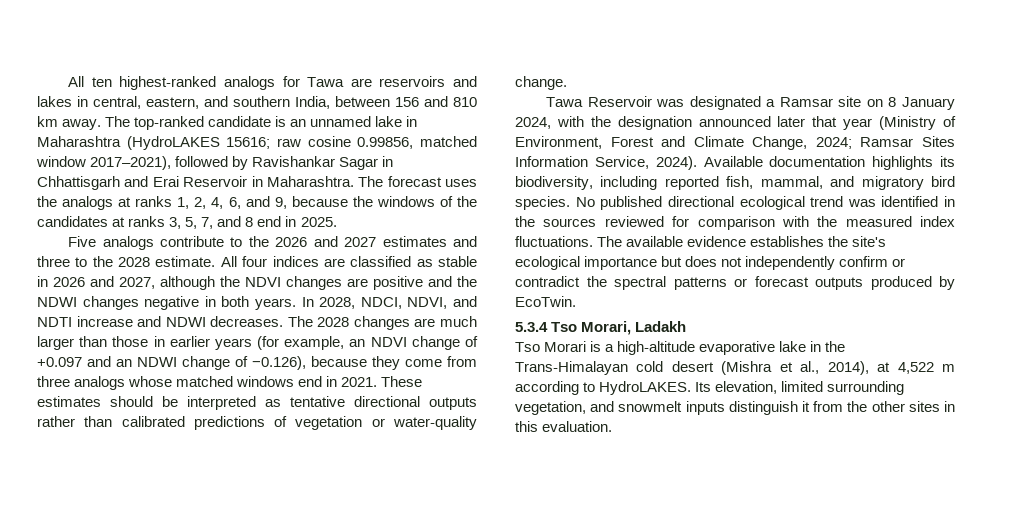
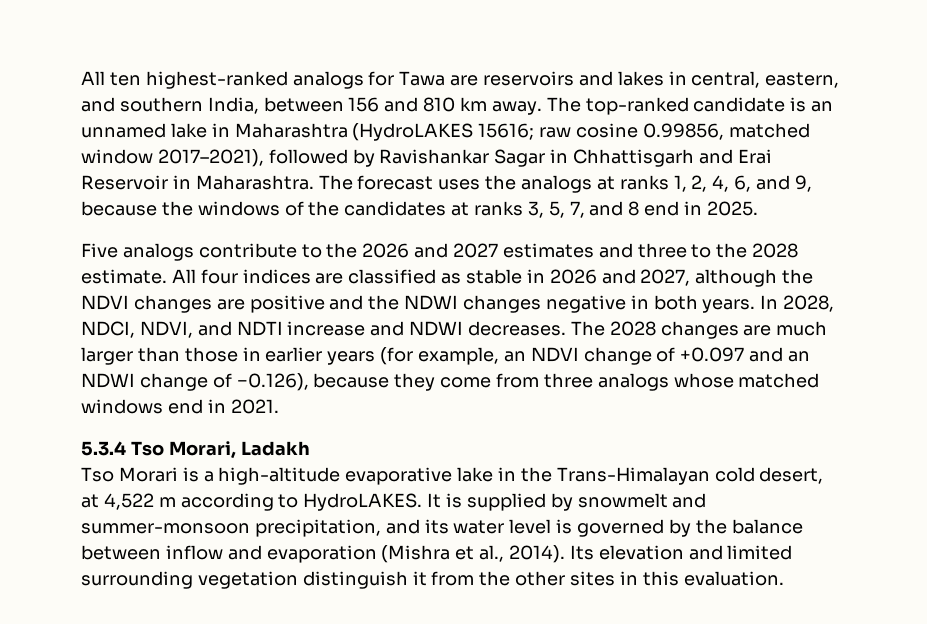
[381,376,423,387] [37,396,477,410] [37,416,477,430] [515,76,567,90] [546,96,955,110] [515,116,957,130] [515,136,955,150] [515,156,955,170] [515,176,956,190] [515,196,955,210] [515,216,955,230] [515,236,887,247] [515,256,906,270] [515,276,955,290] [515,296,576,307] These estimates should be interpreted as tentative directional outputs rather than calibrated predictions of vegetation or water-quality change. // Tawa Reservoir was designated a Ramsar site on 8 January 2024, with the designation announced later that year (Ministry of Environment, Forest and Climate Change, 2024; Ramsar Sites Information Service, 2024). Available documentation highlights its biodiversity, including reported fish, mammal, and migratory bird species. No published directional ecological trend was identified in the sources reviewed for comparison with the measured index fluctuations. The available evidence establishes the site's ecological importance but does not independently confirm or contradict the spectral patterns or forecast outputs produced by EcoTwin. -> (279, 406) none
[671,361,869,375] desert (Mishra et al., 2014), -> [759,467,824,484] desert,
[695,381,905,395] [515,401,725,415] Its elevation, limited surrounding vegetation, and snowmelt inputs -> [427,493,707,511] [81,519,803,537] [81,545,793,563] [81,571,298,589] It is supplied by snowmelt and summer-monsoon precipitation, and its water level is governed by the balance between inflow and evaporation (Mishra et al., 2014). Its elevation and limited surrounding vegetation

